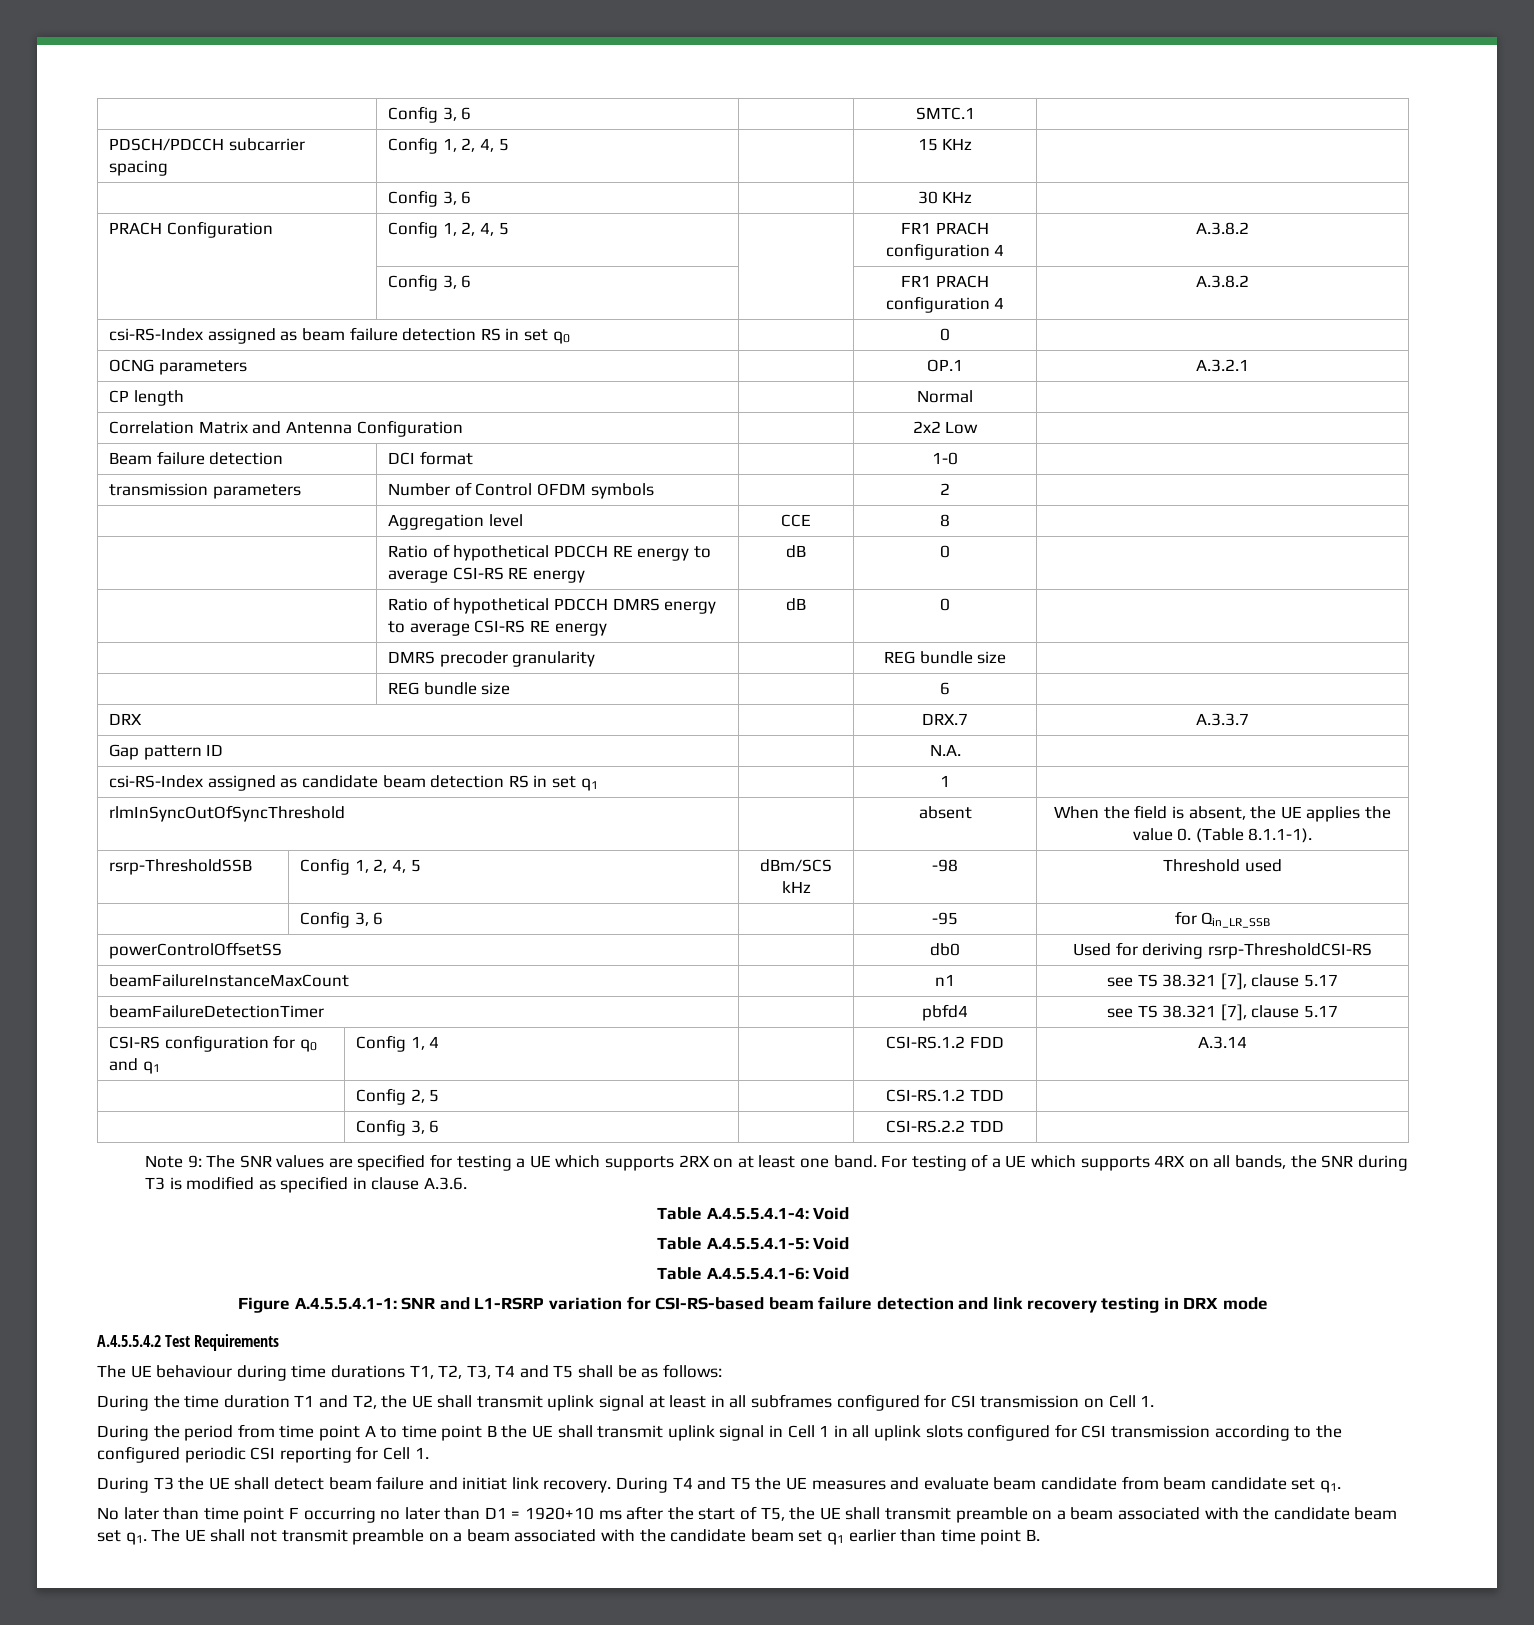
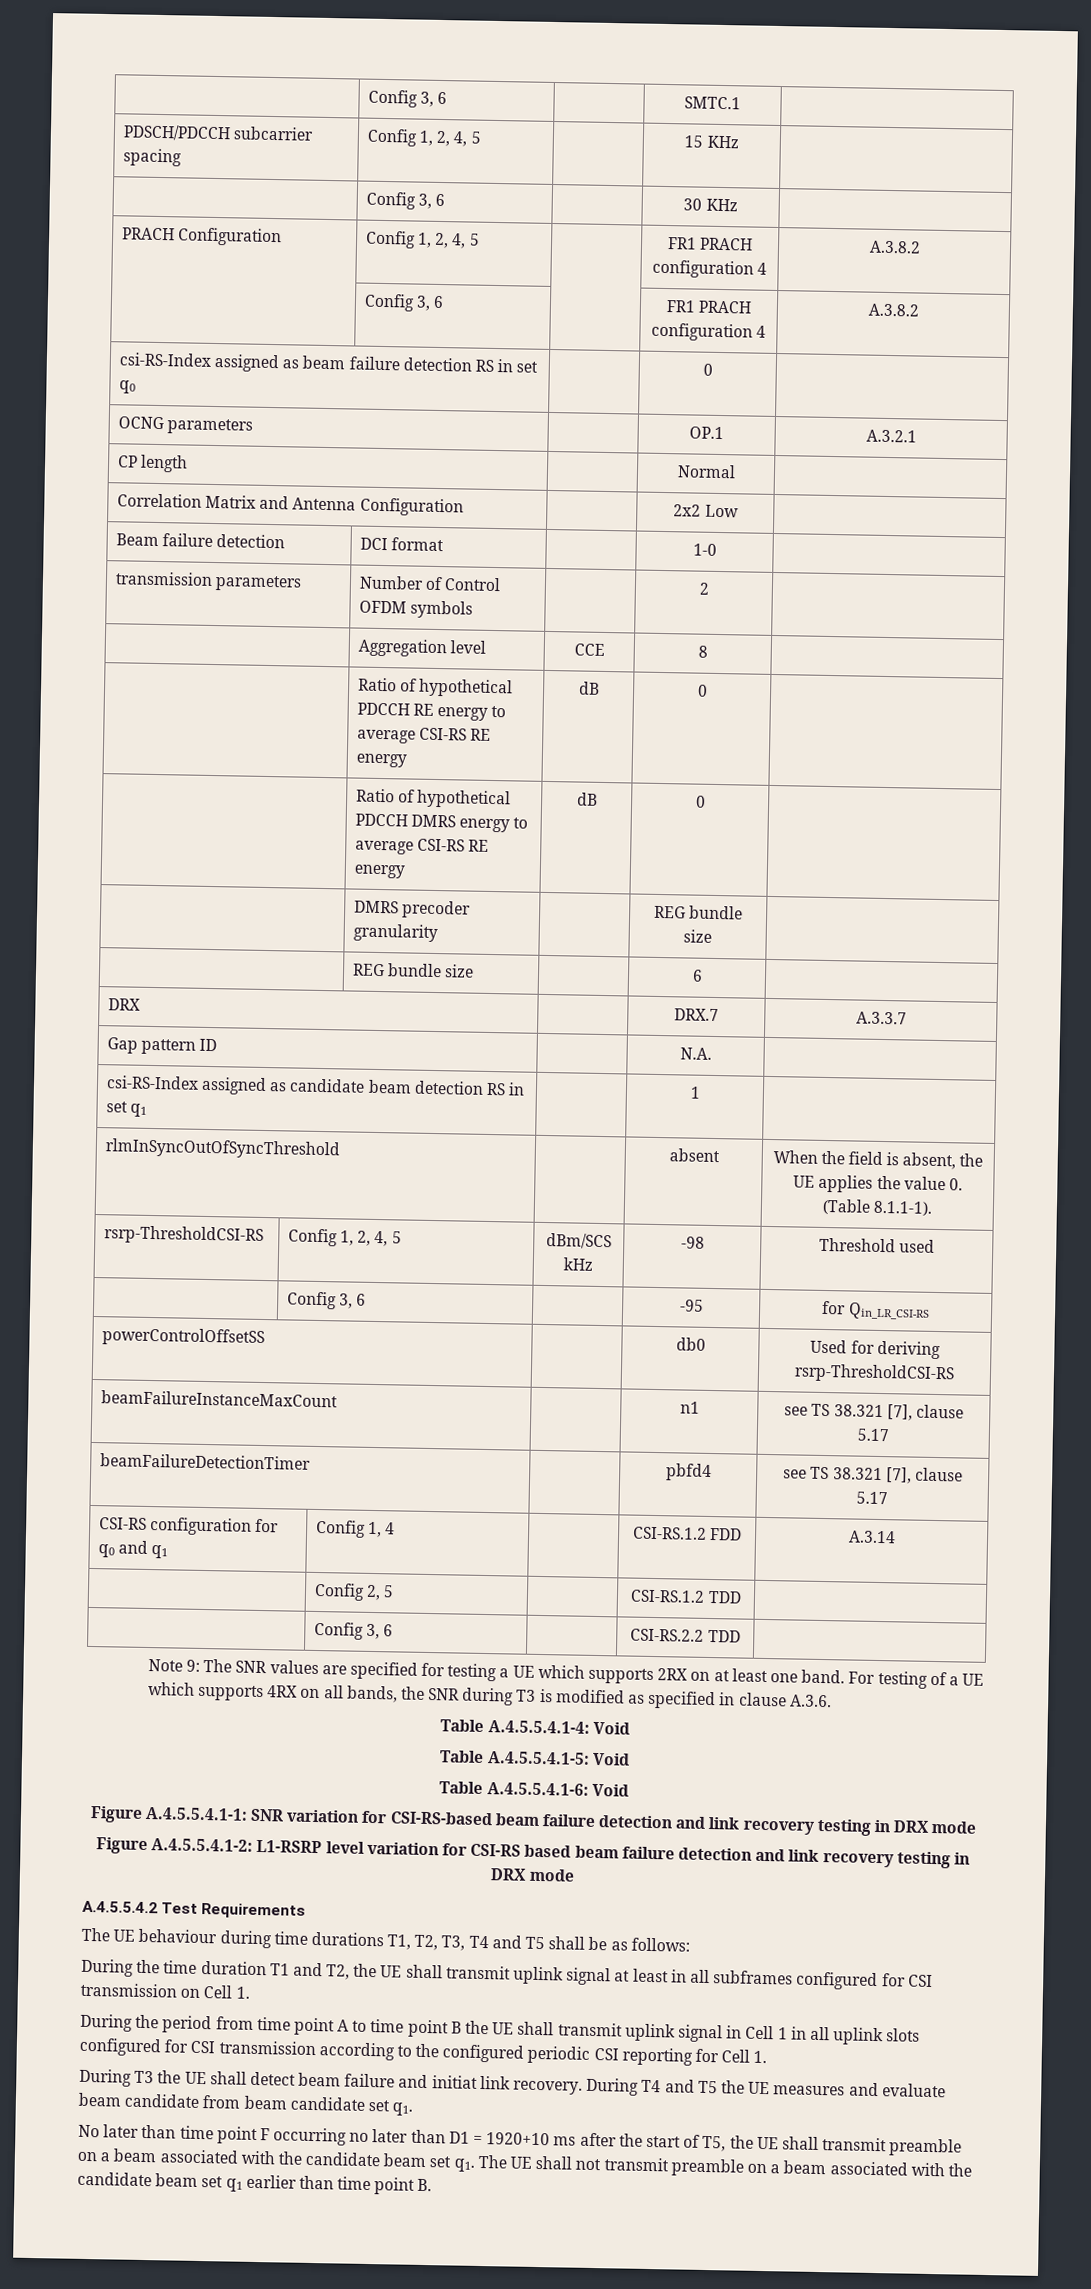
[109,859,253,875] rsrp-ThresholdSSB -> [103,1225,264,1245] rsrp-ThresholdCSI-RS
[1201,912,1271,928] Qin_LR_SSB -> [847,1302,930,1320] Qin_LR_CSI-RS
[439,1297,545,1310] and L1-RSRP -> (285, 1815) none
(1269, 1303) none -> [96,1837,970,1869] [490,1868,575,1882] // Figure A.4.5.5.4.1-2: L1-RSRP level variation for CSI-RS based beam failure detection and link recovery testing in DRX mode

